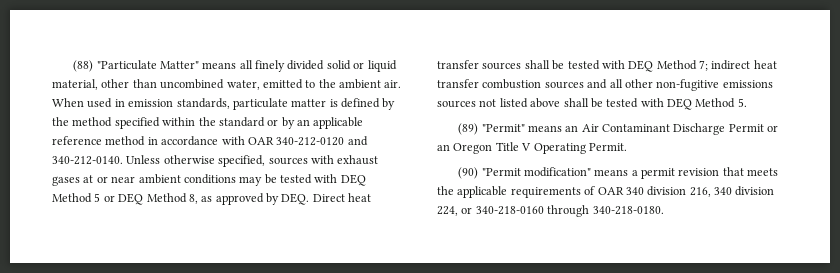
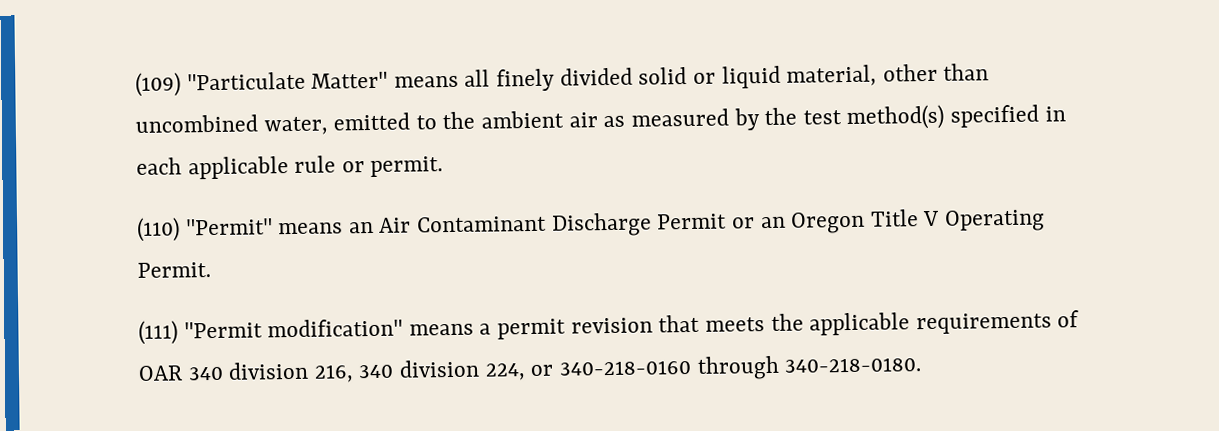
[73,60,94,72] (88) -> [135,72,181,97] (109)
[384,80,402,88] [52,98,396,110] [52,117,364,129] [52,136,368,146] [52,155,379,167] [52,174,366,186] [52,193,372,205] [437,60,777,72] [437,79,773,91] [437,98,747,110] [458,123,479,135] air. When used in emission standards, particulate matter is defined by the method specified within the standard or by an applicable reference method in accordance with OAR 340-212-0120 and 340-212-0140. Unless otherwise specified, sources with exhaust gases at or near ambient conditions may be tested with DEQ Method 5 or DEQ Method 8, as approved by DEQ. Direct heat transfer sources shall be tested with DEQ Method 7; indirect heat transfer combustion sources and all other non-fugitive emissions sources not listed above shall be tested with DEQ Method 5. // (89) -> [568,104,1066,131] [136,155,444,180] [136,217,180,242] air as measured by the test method(s) specified in each applicable rule or permit. // (110)
[458,167,479,179] (90) -> [138,320,178,345] (111)

